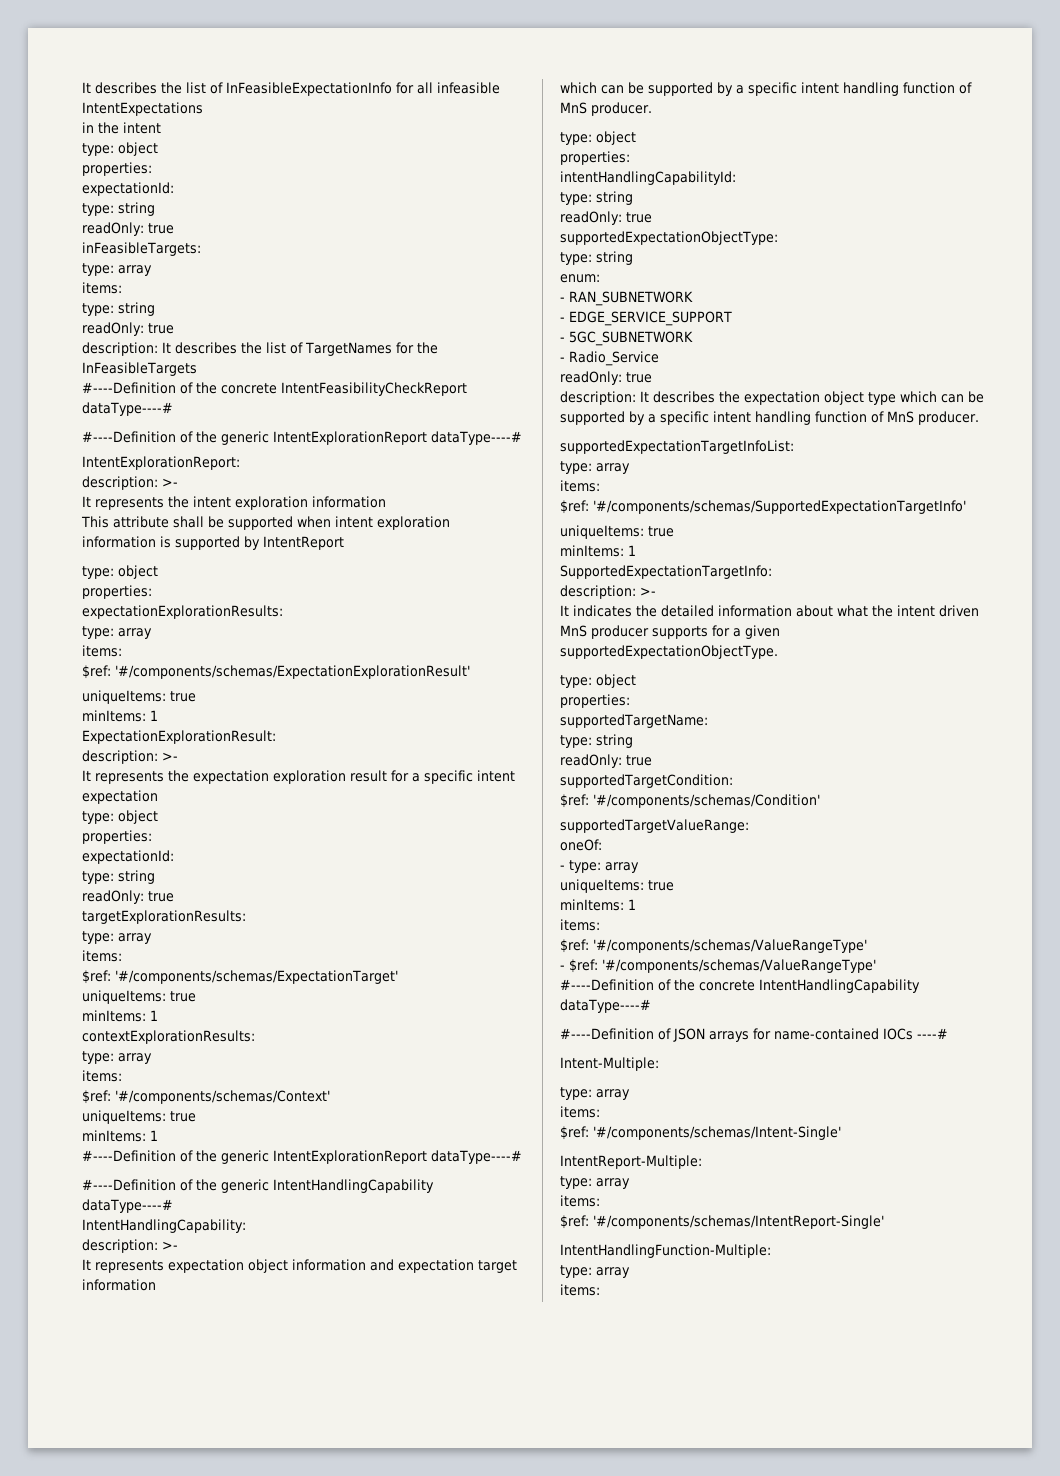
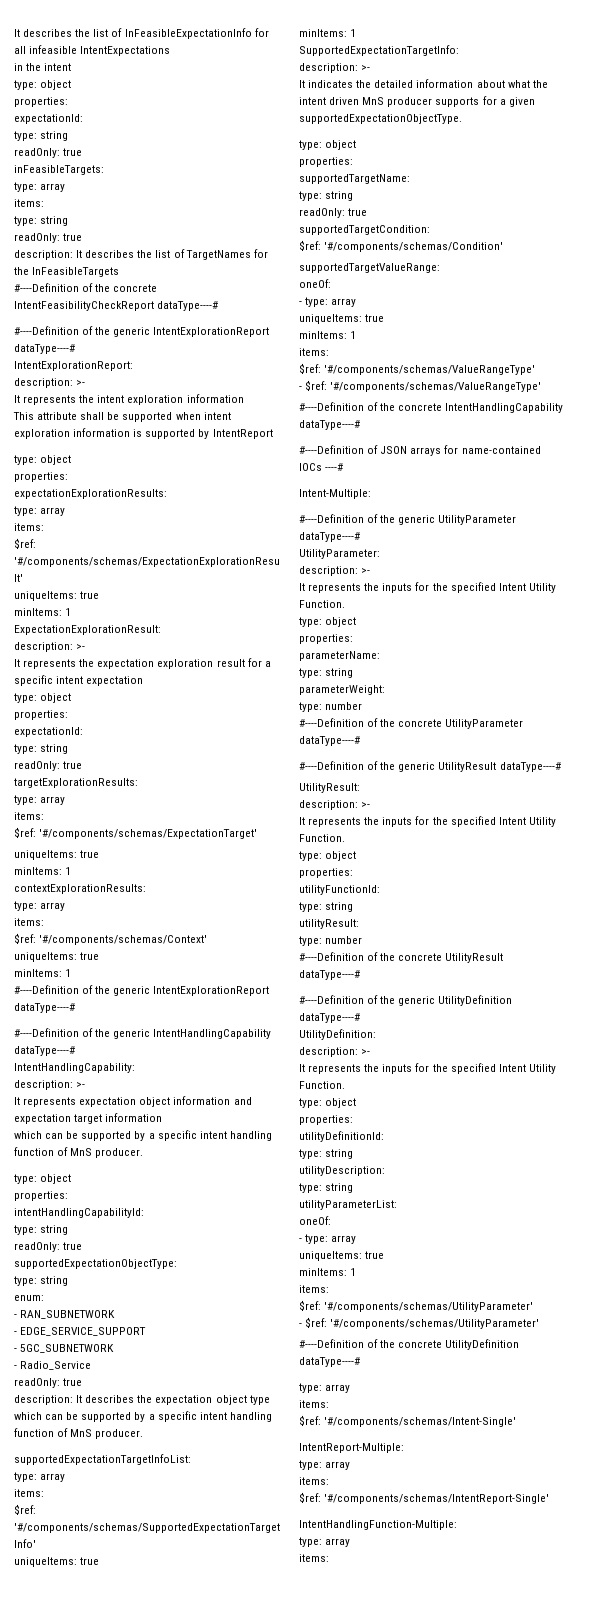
(659, 1064) none -> [299,514,517,525] [299,532,360,542] [299,549,380,559] [299,566,371,576] [299,582,556,593] [299,600,345,608] [299,617,357,627] [299,634,353,644] [299,651,380,661] [299,668,354,678] [299,685,385,695] [299,702,363,712] [299,718,524,729] [299,736,360,746] [299,761,561,772] [299,783,360,793] [299,800,371,810] [299,816,556,827] [299,834,345,842] [299,851,357,861] [299,868,353,878] [299,885,380,895] [299,902,354,912] [299,919,359,929] [299,936,363,946] [299,952,504,963] [299,970,360,980] [299,995,513,1006] [299,1013,360,1023] [299,1029,376,1040] [299,1047,371,1057] [299,1063,556,1074] [299,1081,345,1089] [299,1098,357,1108] [299,1115,353,1125] [299,1131,384,1142] [299,1149,354,1159] [299,1166,385,1176] [299,1183,354,1193] [299,1200,397,1210] [299,1216,331,1225] [299,1234,357,1244] [299,1251,385,1261] [299,1268,357,1276] [299,1285,329,1293] [299,1300,534,1312] [299,1317,540,1329] [299,1339,520,1350] [299,1357,360,1367] // #----Definition of the generic UtilityParameter dataType----# // UtilityParameter: // description: >- // It represents the inputs for the specified Intent Utility Function. // type: object // properties: // parameterName: // type: string // parameterWeight: // type: number // #----Definition of the concrete UtilityParameter dataType----# // #----Definition of the generic UtilityResult dataType----# // UtilityResult: // description: >- // It represents the inputs for the specified Intent Utility Function. // type: object // properties: // utilityFunctionId: // type: string // utilityResult: // type: number // #----Definition of the concrete UtilityResult dataType----# // #----Definition of the generic UtilityDefinition dataType----# // UtilityDefinition: // description: >- // It represents the inputs for the specified Intent Utility Function. // type: object // properties: // utilityDefinitionId: // type: string // utilityDescription: // type: string // utilityParameterList: // oneOf: // - type: array // uniqueItems: true // minItems: 1 // items: // $ref: '#/components/schemas/UtilityParameter' // - $ref: '#/components/schemas/UtilityParameter' // #----Definition of the concrete UtilityDefinition dataType----#

